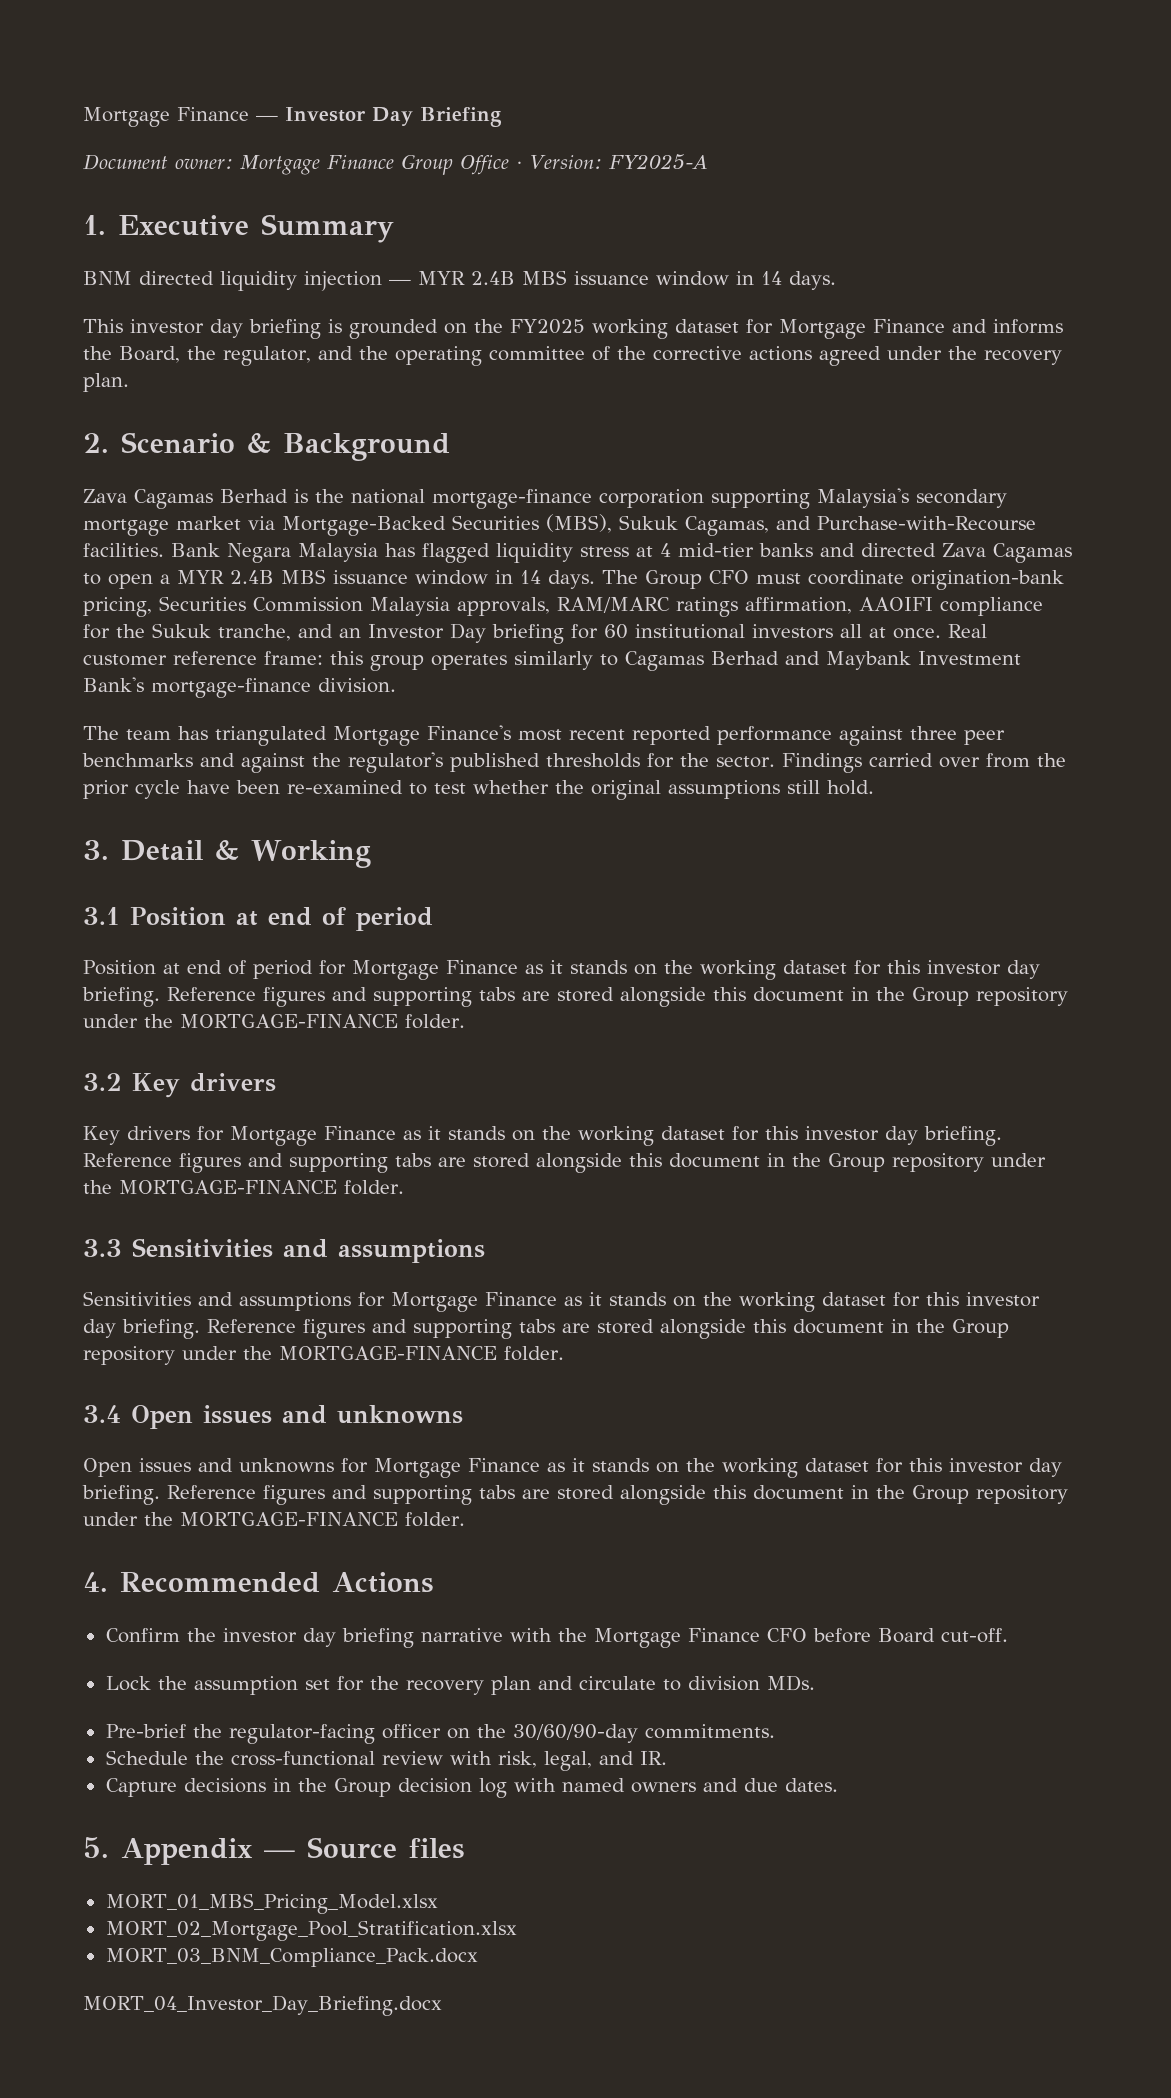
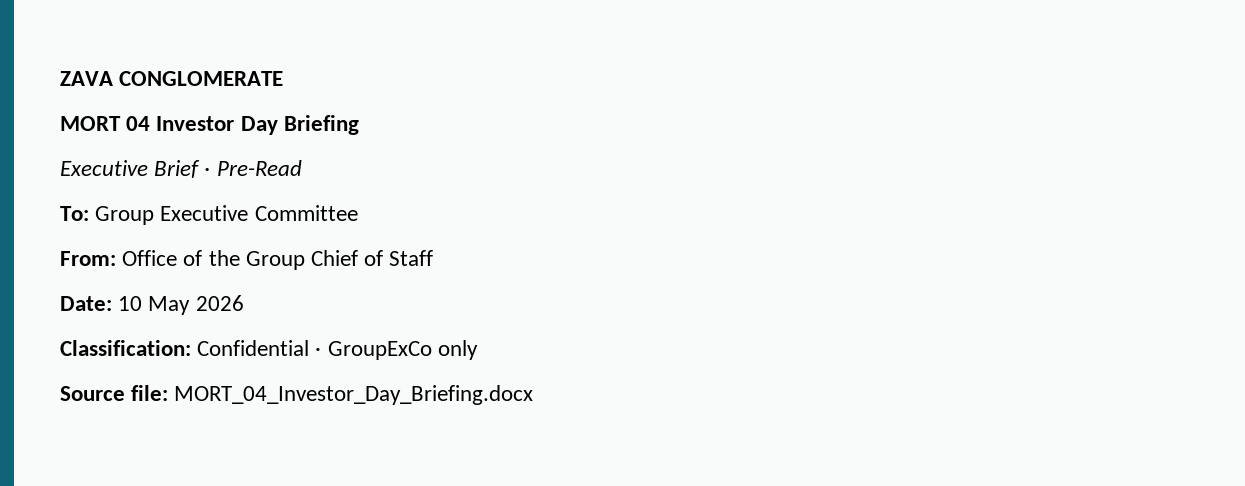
[83,107,278,127] Mortgage Finance — -> [60,71,284,86] [60,116,151,131] ZAVA CONGLOMERATE // MORT 04
[83,154,707,175] [83,214,394,243] [83,270,836,291] [83,319,1063,339] [83,346,1062,366] [83,373,129,392] [83,432,450,461] [83,488,1007,509] [83,514,1036,536] [83,543,1072,563] [83,569,1064,590] [83,596,1043,617] [83,623,987,644] [83,651,1021,671] [83,677,396,698] [83,725,1005,746] [82,752,1066,773] [83,780,874,800] [83,840,371,868] [83,907,433,931] [83,960,1040,980] [82,987,1068,1007] [83,1014,465,1029] [83,1073,276,1098] [83,1126,1002,1146] [83,1153,1046,1173] [83,1180,404,1195] [83,1238,485,1263] [83,1291,1040,1312] [83,1319,1009,1339] [83,1346,564,1365] [83,1405,463,1429] [83,1458,1062,1478] [82,1485,1068,1505] [83,1512,465,1527] [83,1572,433,1593] [105,1628,1008,1648] [105,1675,815,1695] [105,1724,775,1744] [105,1750,667,1771] [105,1778,838,1798] [83,1837,464,1865] [105,1893,438,1914] [105,1920,517,1941] [105,1948,478,1967] Document owner: Mortgage Finance Group Office · Version: FY2025-A // 1. Executive Summary // BNM directed liquidity injection — MYR 2.4B MBS issuance window in 14 days. // This investor day briefing is grounded on the FY2025 working dataset for Mortgage Finance and informs the Board, the regulator, and the operating committee of the corrective actions agreed under the recovery plan. // 2. Scenario & Background // Zava Cagamas Berhad is the national mortgage-finance corporation supporting Malaysia's secondary mortgage market via Mortgage-Backed Securities (MBS), Sukuk Cagamas, and Purchase-with-Recourse facilities. Bank Negara Malaysia has flagged liquidity stress at 4 mid-tier banks and directed Zava Cagamas to open a MYR 2.4B MBS issuance window in 14 days. The Group CFO must coordinate origination-bank pricing, Securities Commission Malaysia approvals, RAM/MARC ratings affirmation, AAOIFI compliance for the Sukuk tranche, and an Investor Day briefing for 60 institutional investors all at once. Real customer reference frame: this group operates similarly to Cagamas Berhad and Maybank Investment Bank's mortgage-finance division. // The team has triangulated Mortgage Finance's most recent reported performance against three peer benchmarks and against the regulator's published thresholds for the sector. Findings carried over from the prior cycle have been re-examined to test whether the original assumptions still hold. // 3. Detail & Working // 3.1 Position at end of period // Position at end of period for Mortgage Finance as it stands on the working dataset for this investor day briefing. Reference figures and supporting tabs are stored alongside this document in the Group repository under the MORTGAGE-FINANCE folder. // 3.2 Key drivers // Key drivers for Mortgage Finance as it stands on the working dataset for this investor day briefing. Reference figures and supporting tabs are stored alongside this document in the Group repository under the MORTGAGE-FINANCE folder. // 3.3 Sensitivities and assumptions // Sensitivities and assumptions for Mortgage Finance as it stands on the working dataset for this investor day briefing. Reference figures and supporting tabs are stored alongside this document in the Group repository under the MORTGAGE-FINANCE folder. // 3.4 Open issues and unknowns // Open issues and unknowns for Mortgage Finance as it stands on the working dataset for this investor day briefing. Reference figures and supporting tabs are stored alongside this document in the Group repository under the MORTGAGE-FINANCE folder. // 4. Recommended Actions // Confirm the investor day briefing narrative with the Mortgage Finance CFO before Board cut-off. // Lock the assumption set for the recovery plan and circulate to division MDs. // Pre-brief the regulator-facing officer on the 30/60/90-day commitments. // Schedule the cross-functional review with risk, legal, and IR. // Capture decisions in the Group decision log with named owners and due dates. // 5. Appendix — Source files // MORT_01_MBS_Pricing_Model.xlsx // MORT_02_Mortgage_Pool_Stratification.xlsx // MORT_03_BNM_Compliance_Pack.docx // -> [60,160,302,178] [60,205,358,225] [60,250,434,270] [60,295,244,315] [60,340,478,360] [60,385,169,401] Executive Brief · Pre-Read // To: Group Executive Committee // From: Office of the Group Chief of Staff // Date: 10 May 2026 // Classification: Confidential · GroupExCo only // Source file:

